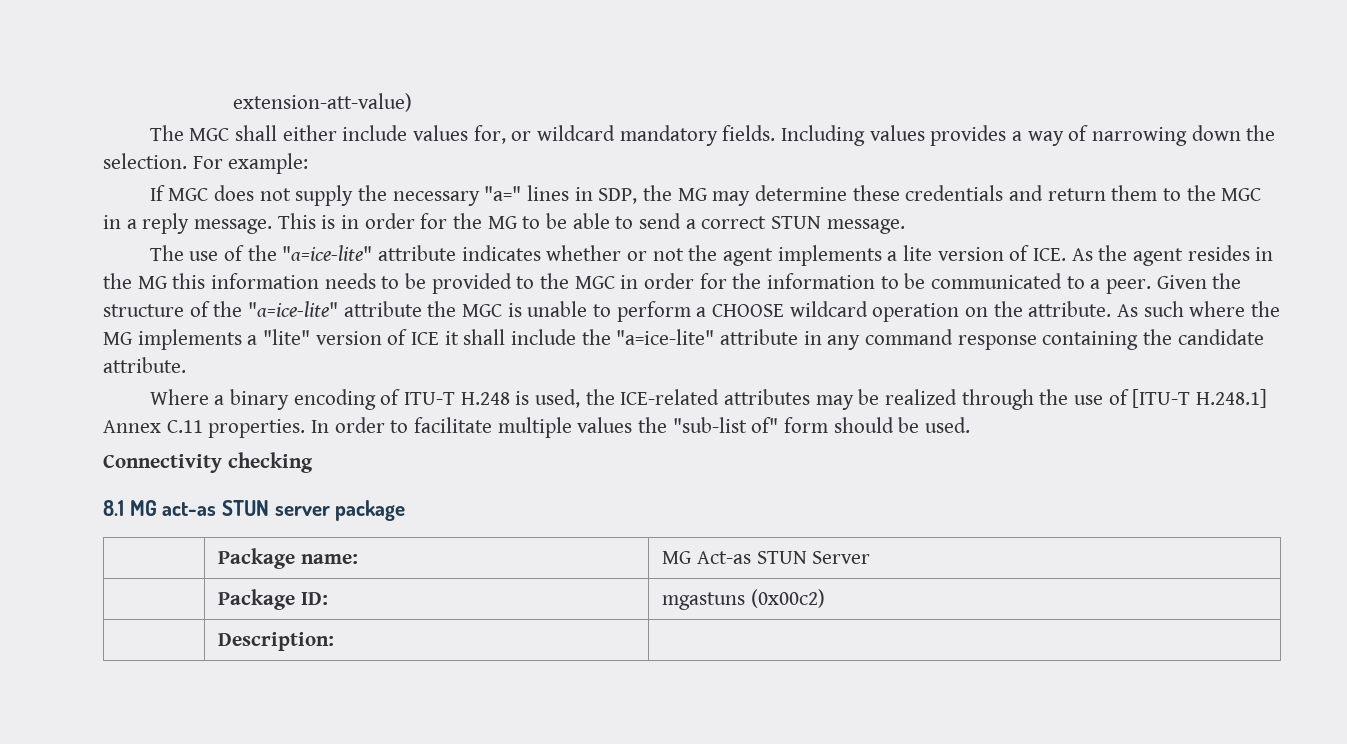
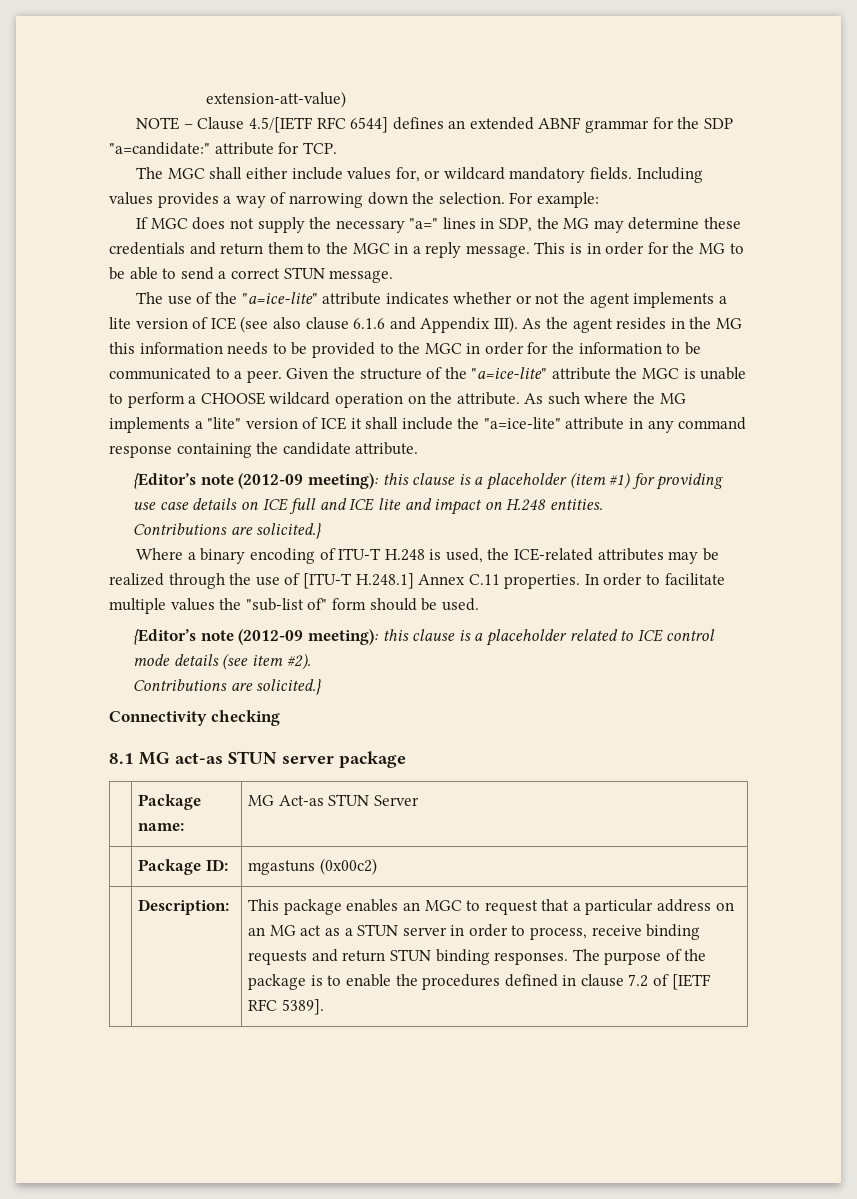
(412, 102) none -> [136,117,733,133] [109,142,337,155] // NOTE – Clause 4.5/[IETF RFC 6544] defines an extended ABNF grammar for the SDP "a=candidate:" attribute for TCP.
[1033,248,1067,261] ICE. -> [210,316,518,333] ICE (see also clause 6.1.6 and Appendix III).
(186, 365) none -> [133,472,724,490] [133,498,603,515] [133,522,322,539] // {Editor’s note (2012-09 meeting): this clause is a placeholder (item #1) for providing use case details on ICE full and ICE lite and impact on H.248 entities. // Contributions are solicited.}
(971, 425) none -> [133,628,716,646] [133,653,311,670] [133,678,322,695] // {Editor’s note (2012-09 meeting): this clause is a placeholder related to ICE control mode details (see item #2). // Contributions are solicited.}
(335, 641) none -> [248,899,734,915] [248,924,701,940] [248,949,707,965] [248,974,711,990] [248,999,324,1015] This package enables an MGC to request that a particular address on an MG act as a STUN server in order to process, receive binding requests and return STUN binding responses. The purpose of the package is to enable the procedures defined in clause 7.2 of [IETF RFC 5389].

